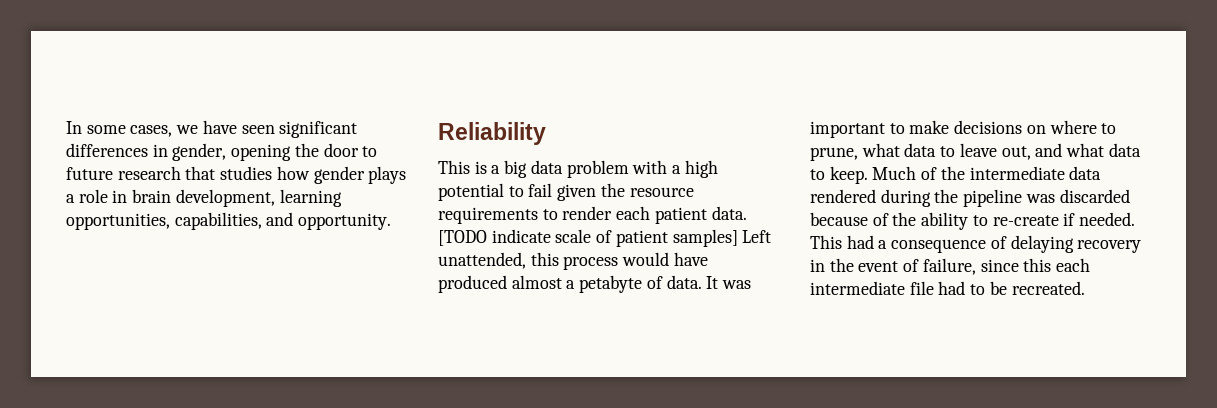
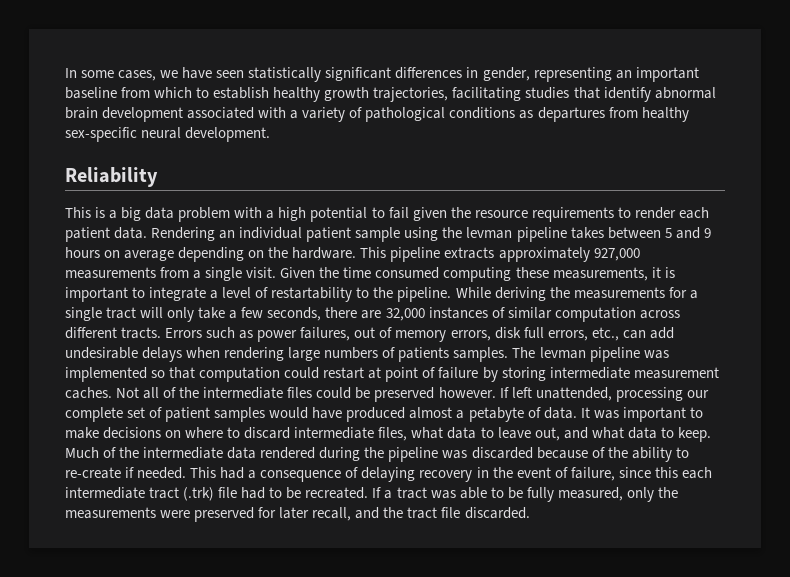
(275, 129) none -> [248,67,322,82] statistically
[231,143,378,161] [66,166,407,184] [66,189,342,207] [66,212,392,230] opening the door to future research that studies how gender plays a role in brain development, learning opportunities, capabilities, and opportunity. -> [533,67,699,82] [65,87,716,102] [65,107,689,122] [65,127,271,142] representing an important baseline from which to establish healthy growth trajectories, facilitating studies that identify abnormal brain development associated with a variety of pathological conditions as departures from healthy sex-specific neural development.
[438,229,772,247] [438,252,619,270] [TODO indicate scale of patient samples] Left unattended, this process -> [151,227,711,242] [65,247,640,262] [65,267,675,282] [65,287,698,302] [65,307,680,322] [65,327,674,342] [65,347,669,362] [65,367,719,382] [65,387,709,402] [65,407,266,422] Rendering an individual patient sample using the levman pipeline takes between 5 and 9 hours on average depending on the hardware. This pipeline extracts approximately 927,000 measurements from a single visit. Given the time consumed computing these measurements, it is important to integrate a level of restartability to the pipeline. While deriving the measurements for a single tract will only take a few seconds, there are 32,000 instances of similar computation across different tracts. Errors such as power failures, out of memory errors, disk full errors, etc., can add undesirable delays when rendering large numbers of patients samples. The levman pipeline was implemented so that computation could restart at point of failure by storing intermediate measurement caches. Not all of the intermediate files could be preserved however. If left unattended, processing our complete set of patient samples
[810,147,858,161] prune, -> [244,427,408,441] discard intermediate files,
(905, 288) none -> [149,487,215,501] tract (.trk)
(1085, 288) none -> [372,487,678,502] [65,507,530,522] If a tract was able to be fully measured, only the measurements were preserved for later recall, and the tract file discarded.

